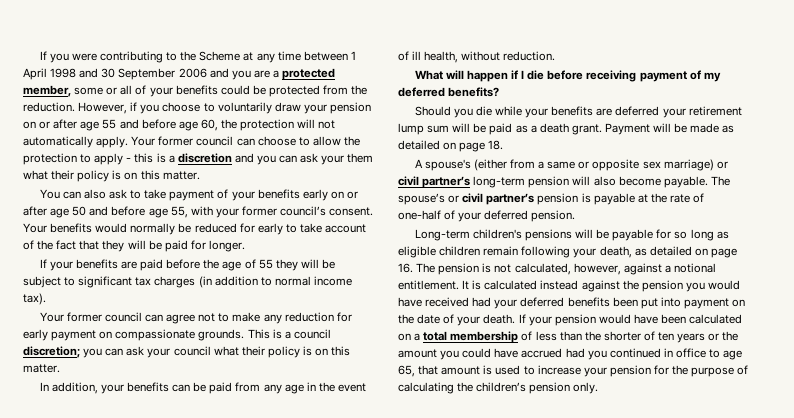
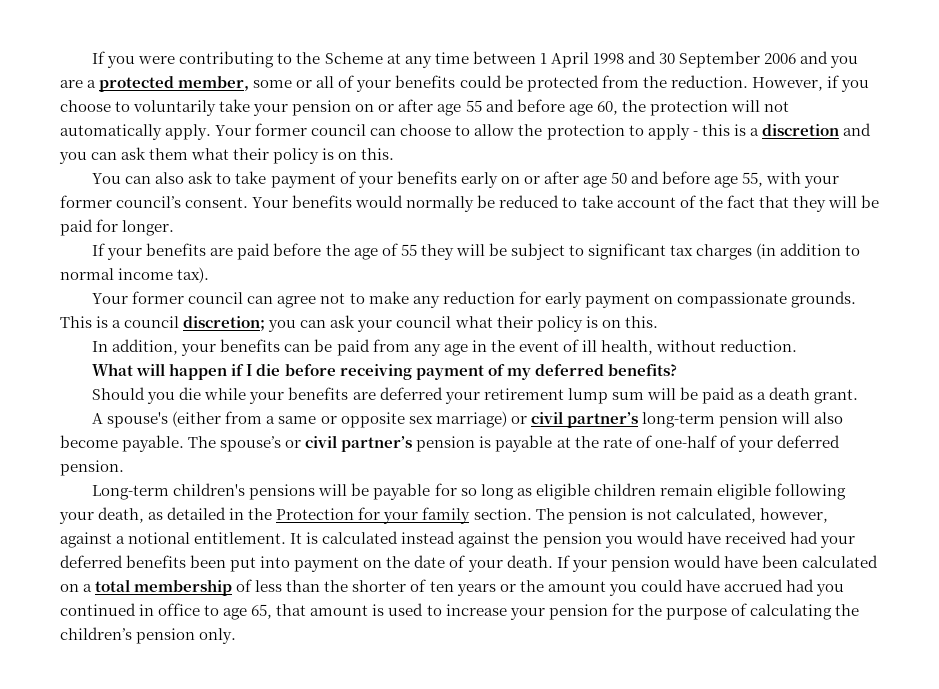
[274,102,301,112] draw -> [219,99,251,112] take
[321,155,345,165] your -> (147, 153) none
[140,170,200,180] this matter. -> [361,148,395,160] this.
[239,223,283,235] for early -> (560, 201) none
[331,346,351,356] [23,364,60,373] this matter. -> [624,316,658,328] this.
[604,123,735,135] [398,140,504,152] Payment will be made as detailed on page 18. -> (859, 396) none
(519, 251) none -> [716,483,771,500] eligible
[694,248,737,258] [398,263,413,273] on page 16. -> [229,507,532,524] in the Protection for your family section.

